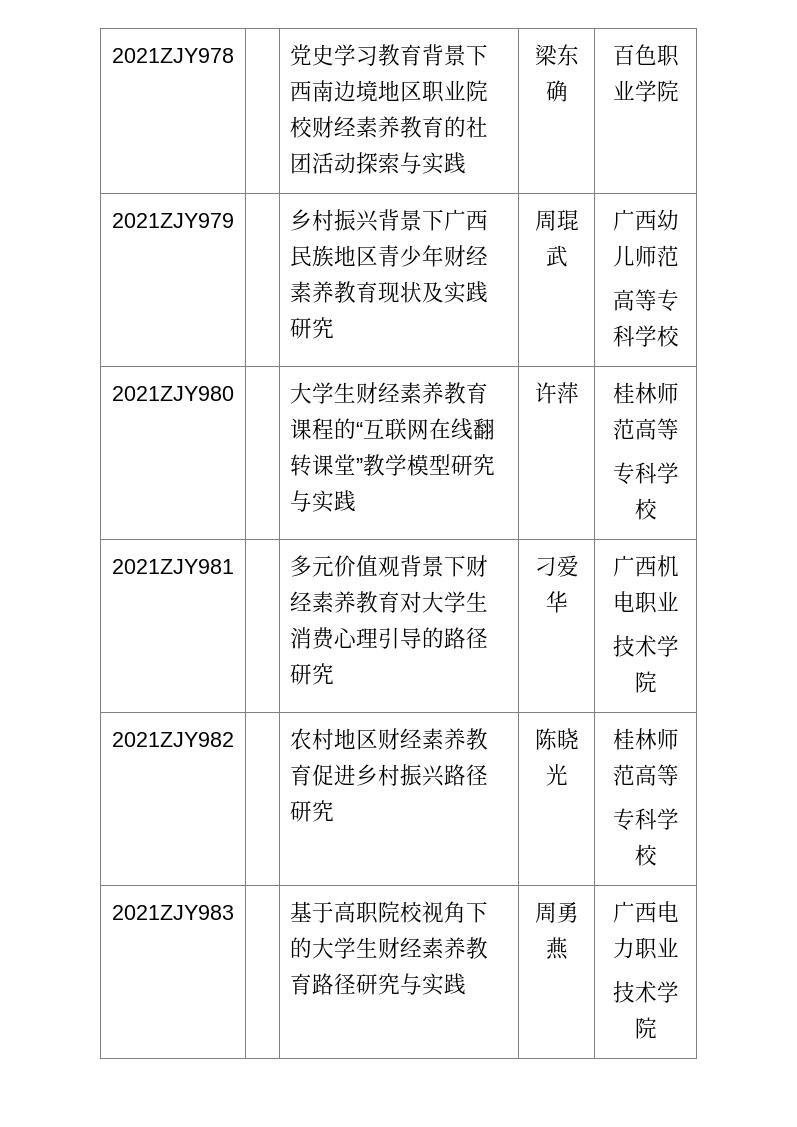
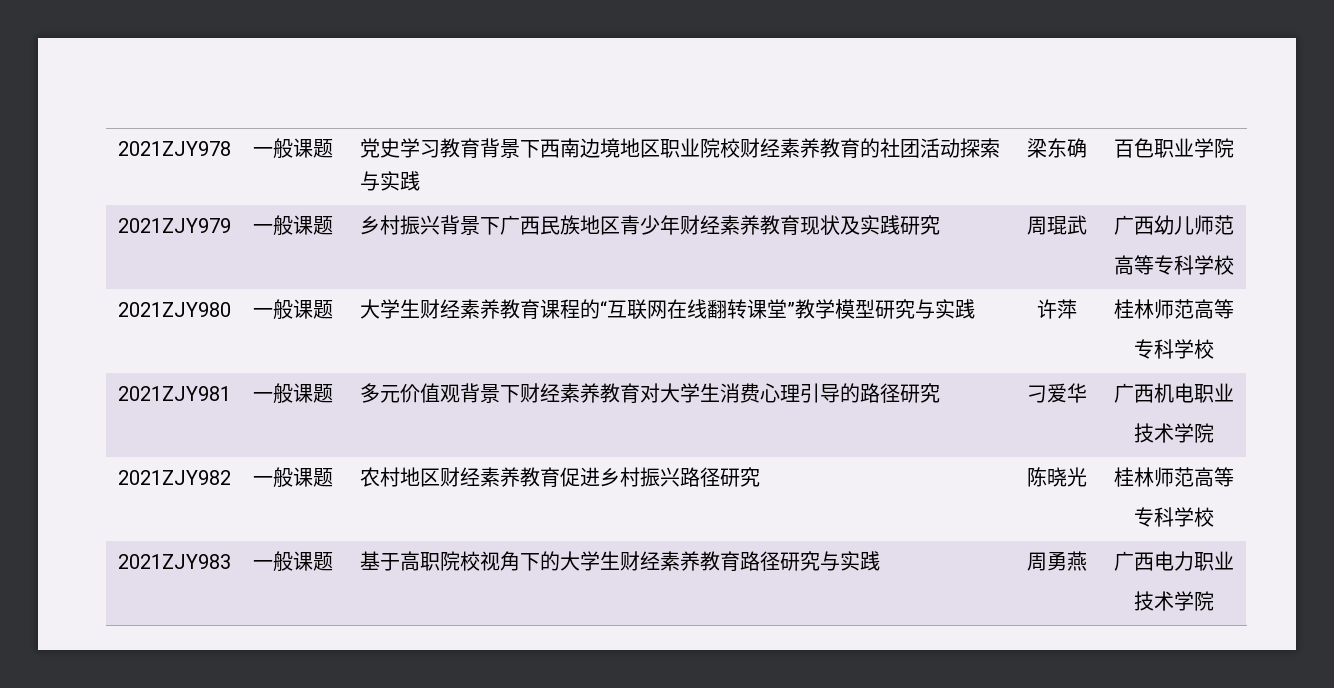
(234, 55) none -> [253,138,334,158] 一般课题
(234, 220) none -> [253,215,334,235] 一般课题
(234, 393) none -> [253,299,334,319] 一般课题
(234, 566) none -> [253,383,334,403] 一般课题
(234, 739) none -> [253,467,334,487] 一般课题
(234, 912) none -> [253,551,334,571] 一般课题

